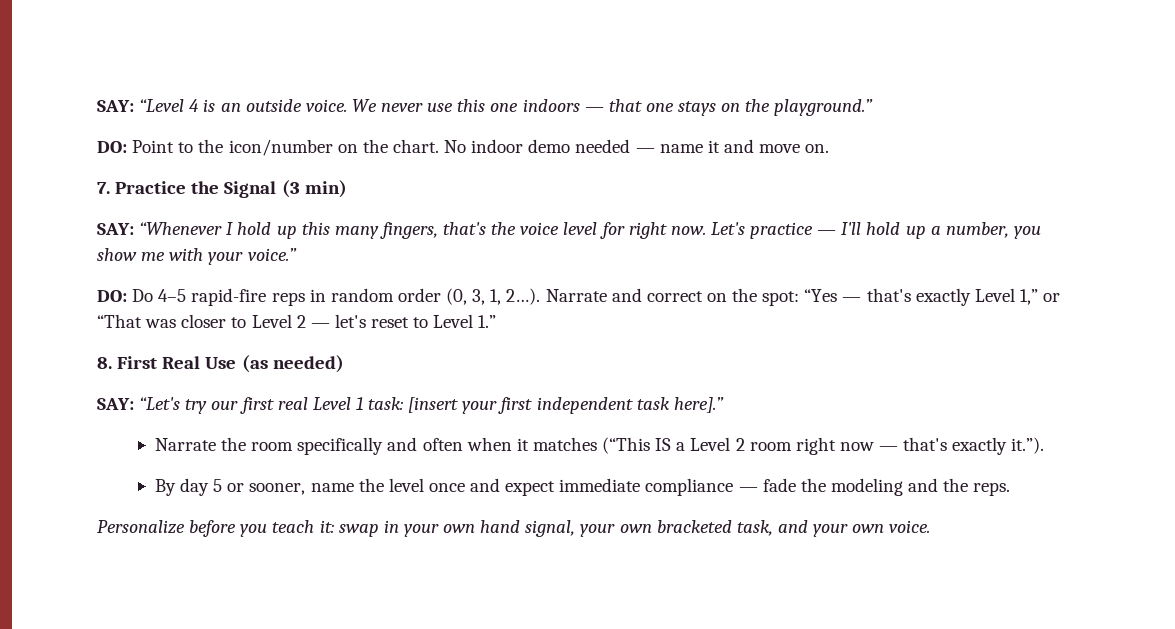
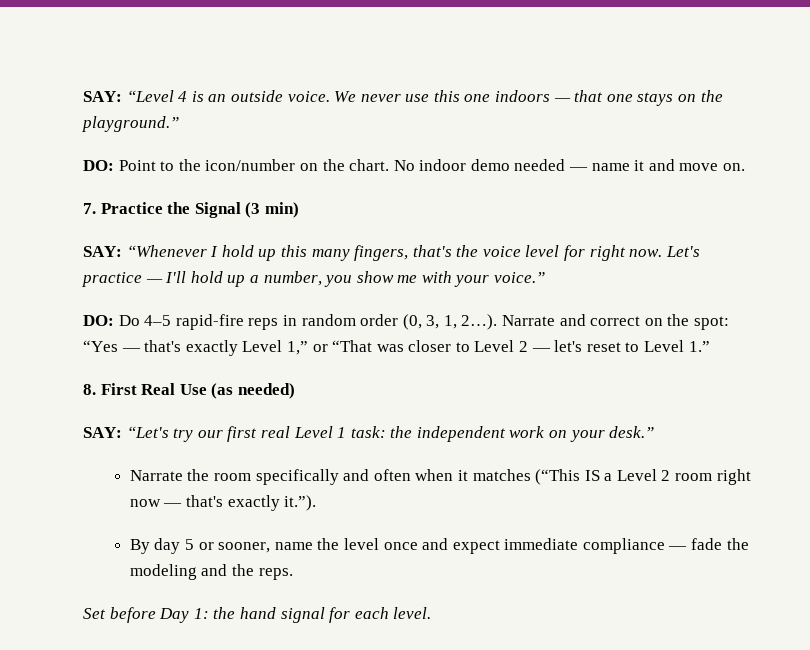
[408,397,724,414] [insert your first independent task here].” -> [390,426,655,442] the independent work on your desk.”
[97,520,931,537] Personalize before you teach it: swap in your own hand signal, your own bracketed task, and your own voice. -> [83,607,432,623] Set before Day 1: the hand signal for each level.

